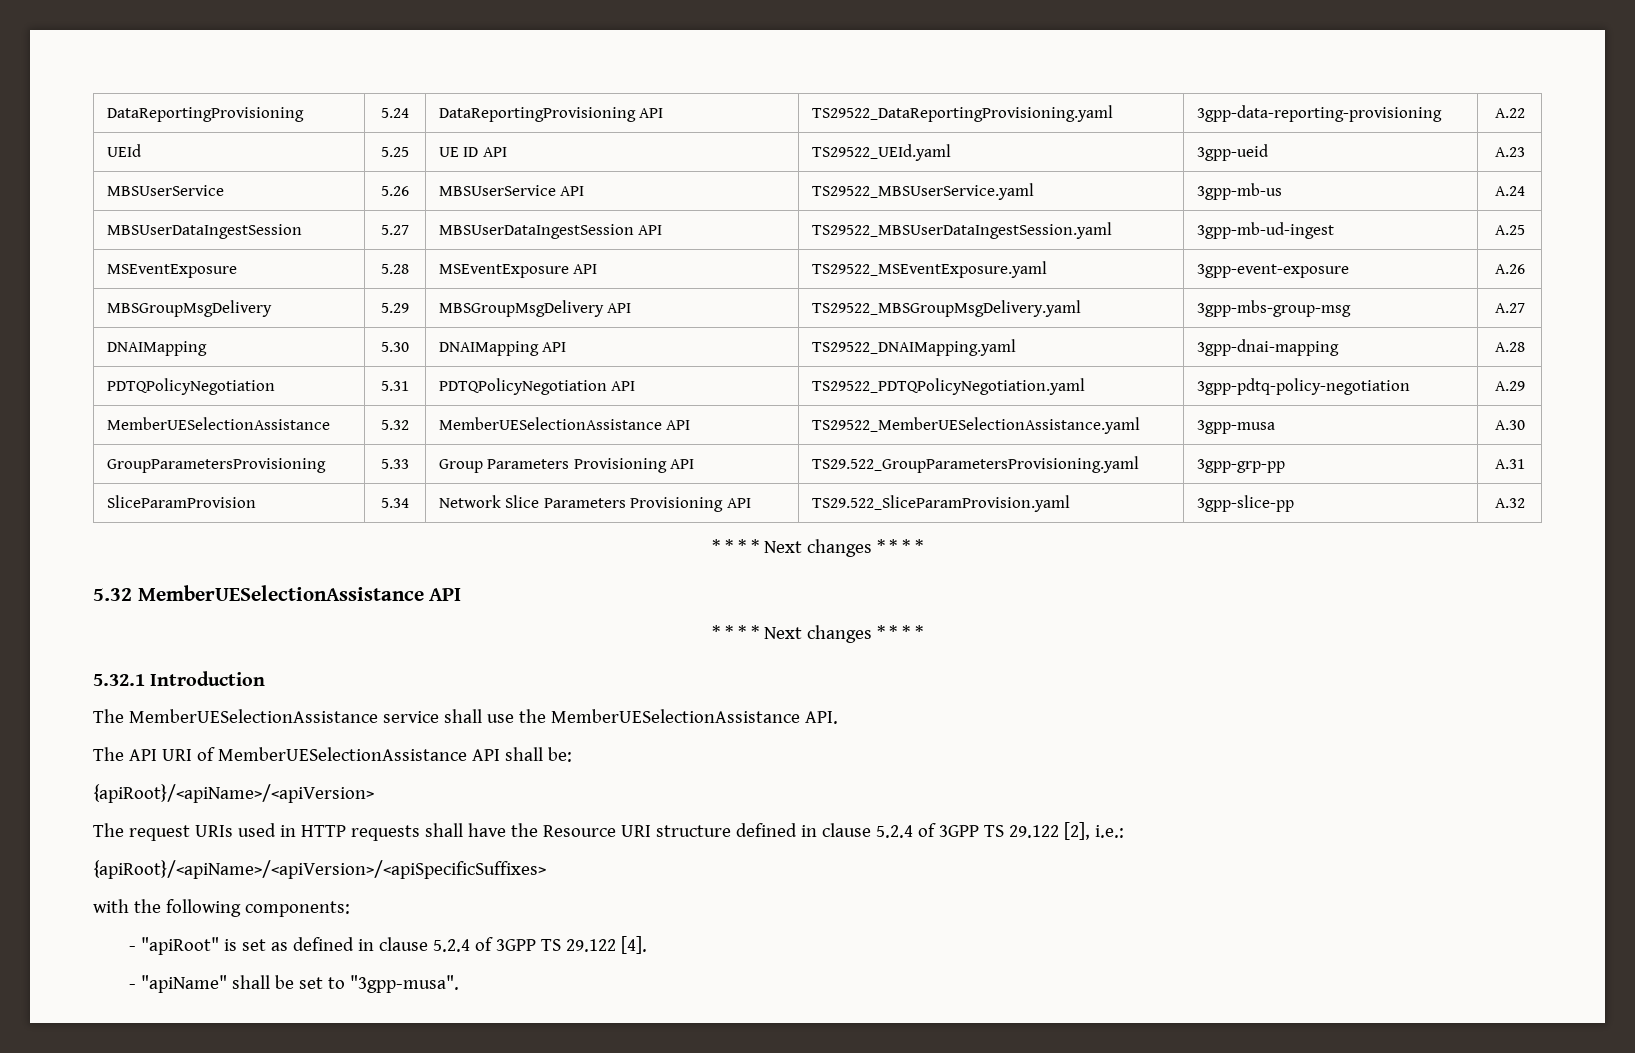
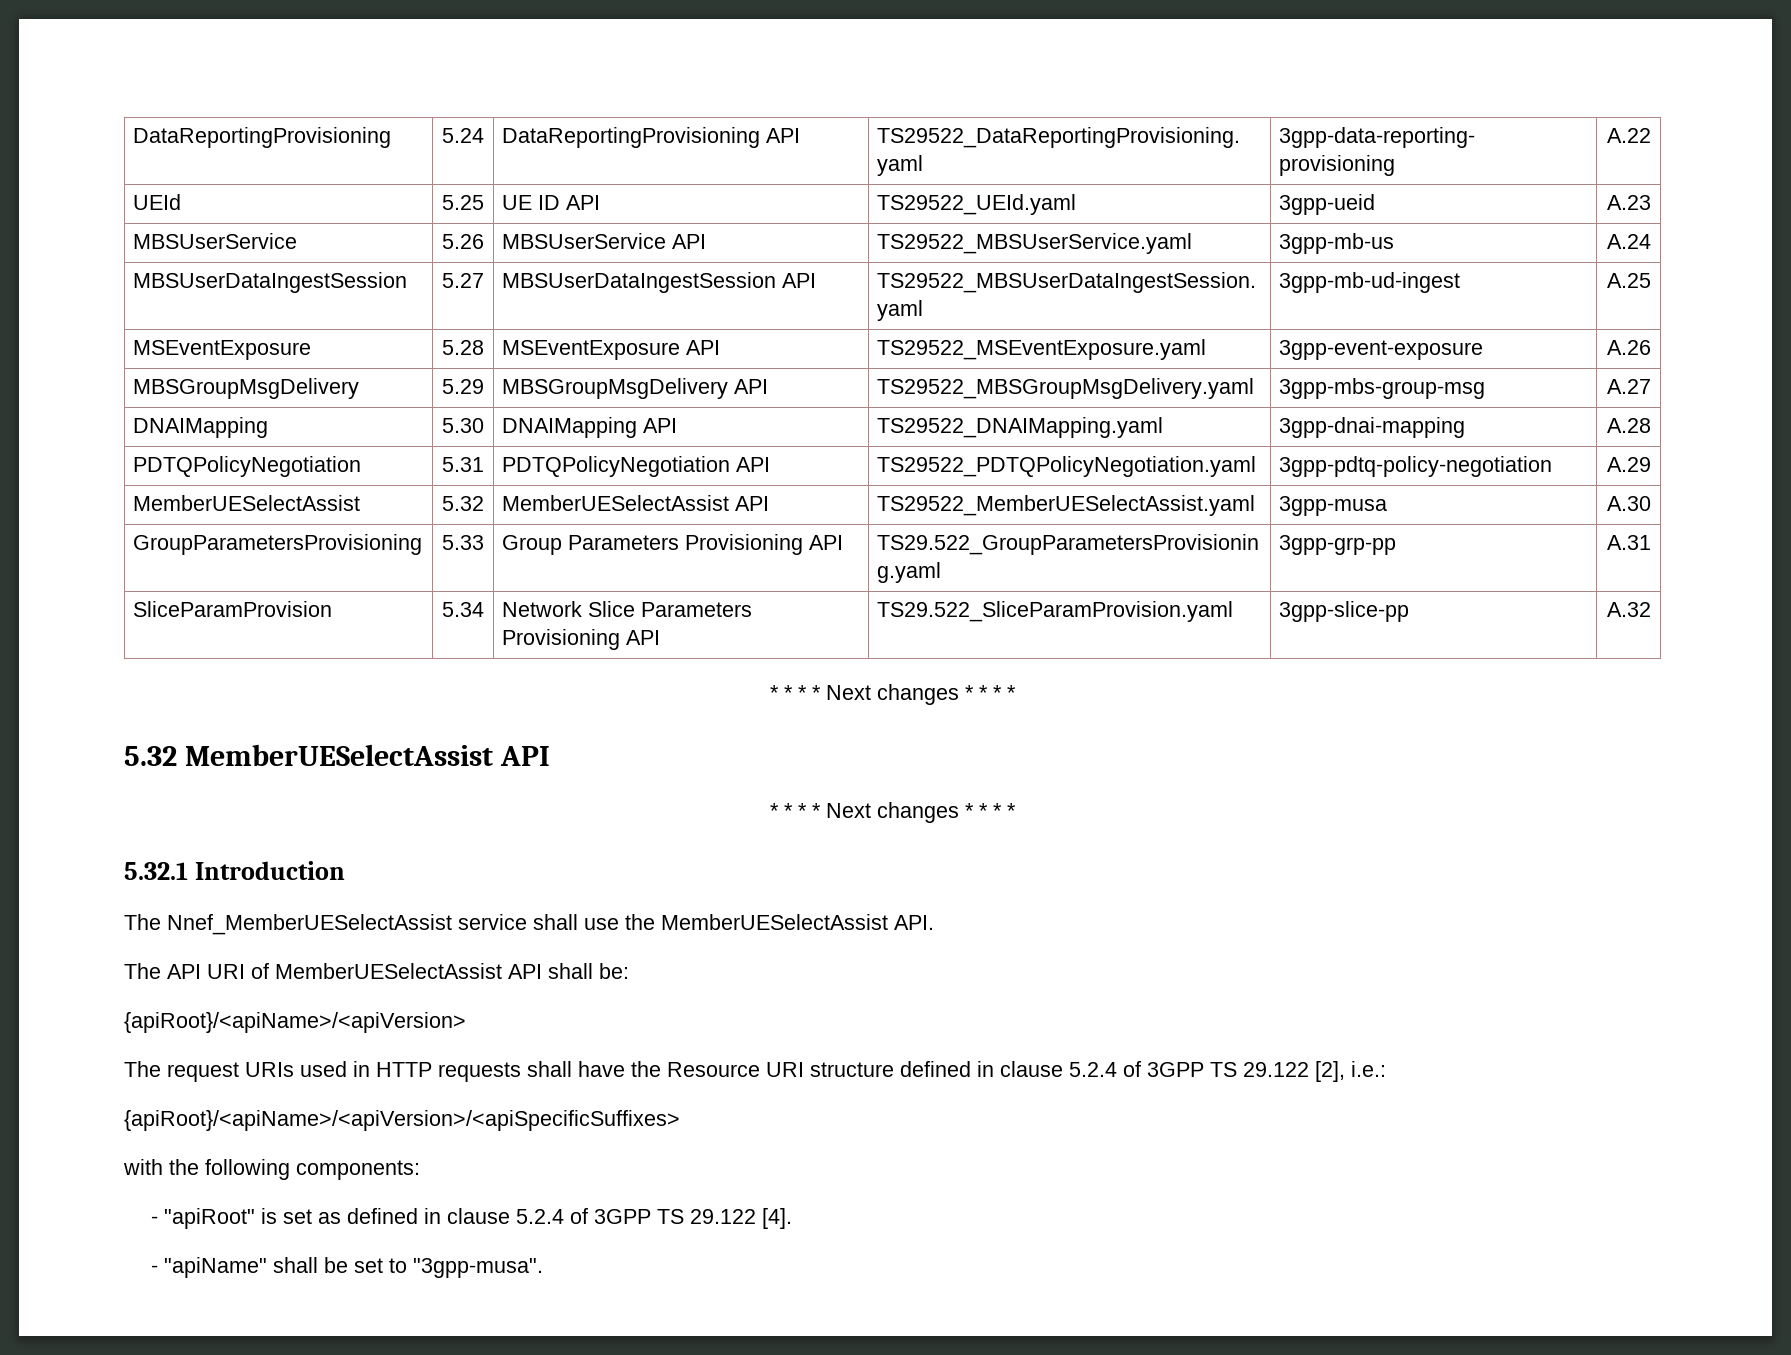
[106,417,330,430] MemberUESelectionAssistance -> [133,495,361,511] MemberUESelectAssist
[438,417,691,430] [811,417,1140,434] MemberUESelectionAssistance API | TS29522_MemberUESelectionAssistance.yaml -> [502,495,770,511] [877,495,1256,516] MemberUESelectAssist API | TS29522_MemberUESelectAssist.yaml
[137,585,424,601] MemberUESelectionAssistance -> [184,744,493,766] MemberUESelectAssist
[128,709,378,723] MemberUESelectionAssistance -> [167,914,452,935] Nnef_MemberUESelectAssist
[550,709,800,723] MemberUESelectionAssistance -> [661,914,888,930] MemberUESelectAssist
[217,747,467,761] MemberUESelectionAssistance -> [275,963,502,979] MemberUESelectAssist

